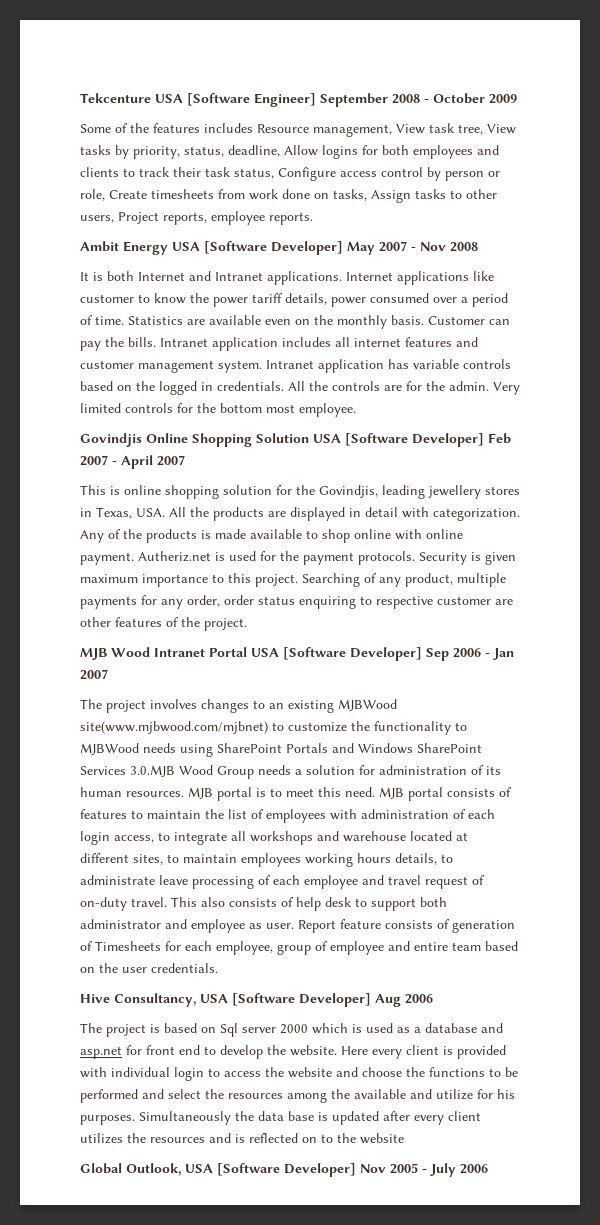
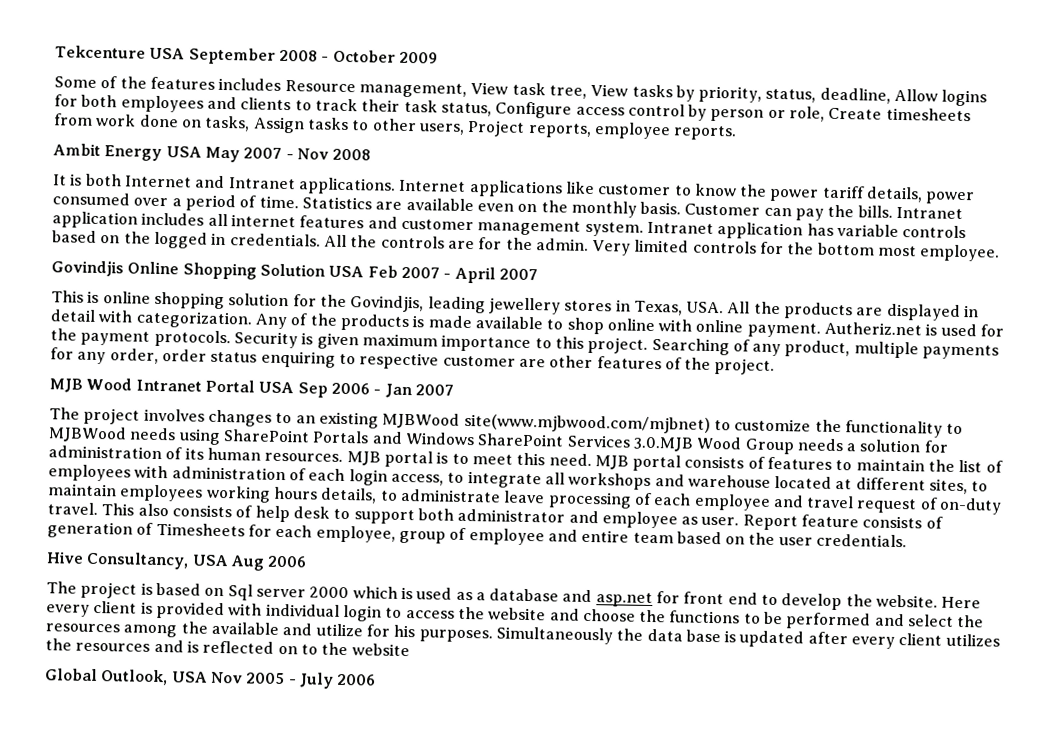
[187,93,316,107] [Software Engineer] -> (186, 53) none
[204,241,343,255] [Software Developer] -> (202, 152) none
[345,433,484,447] [Software Developer] -> (365, 271) none
[283,647,422,661] [Software Developer] -> (295, 387) none
[232,993,371,1007] [Software Developer] -> (229, 560) none
[217,1163,356,1177] [Software Developer] -> (208, 677) none

